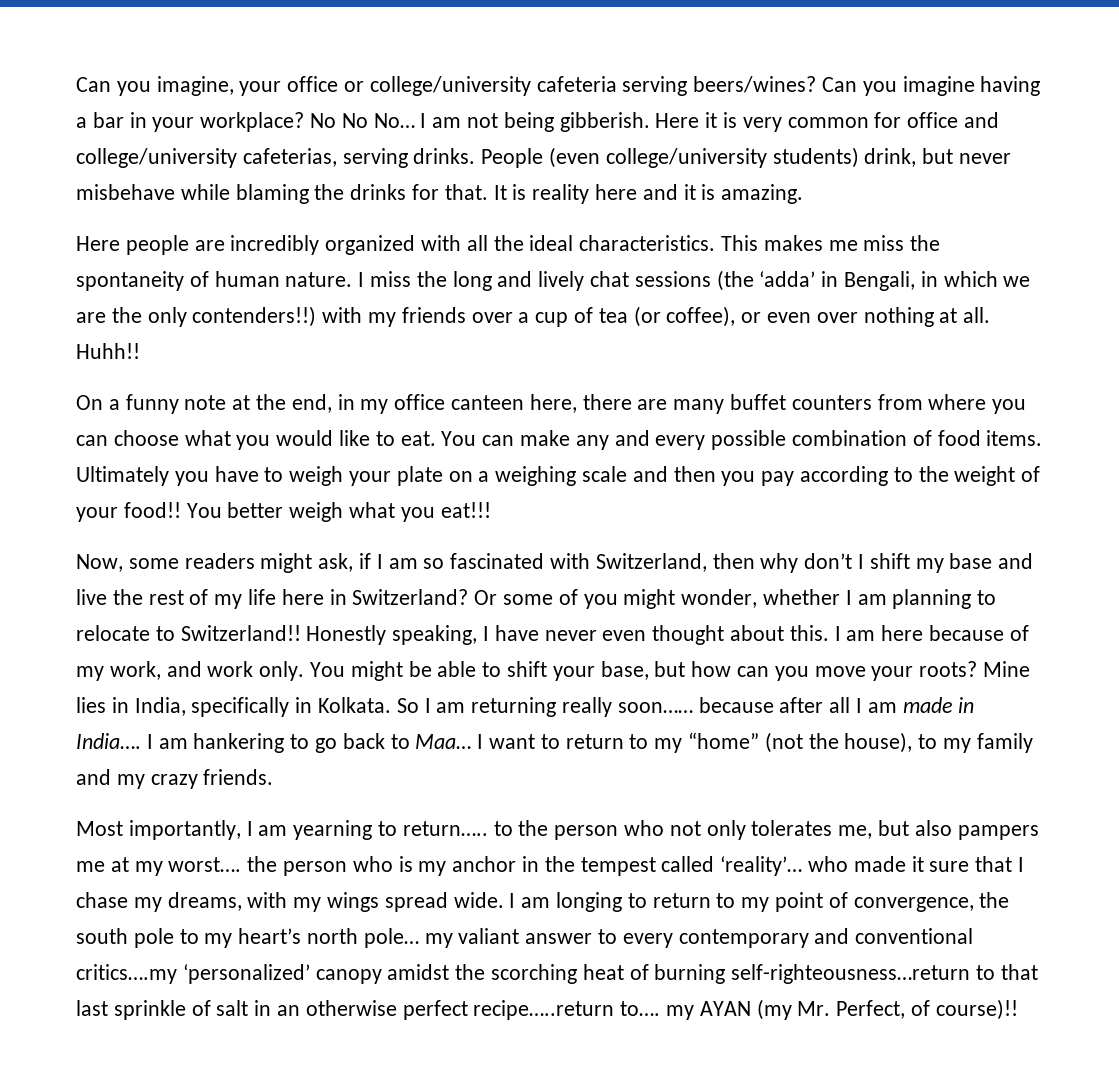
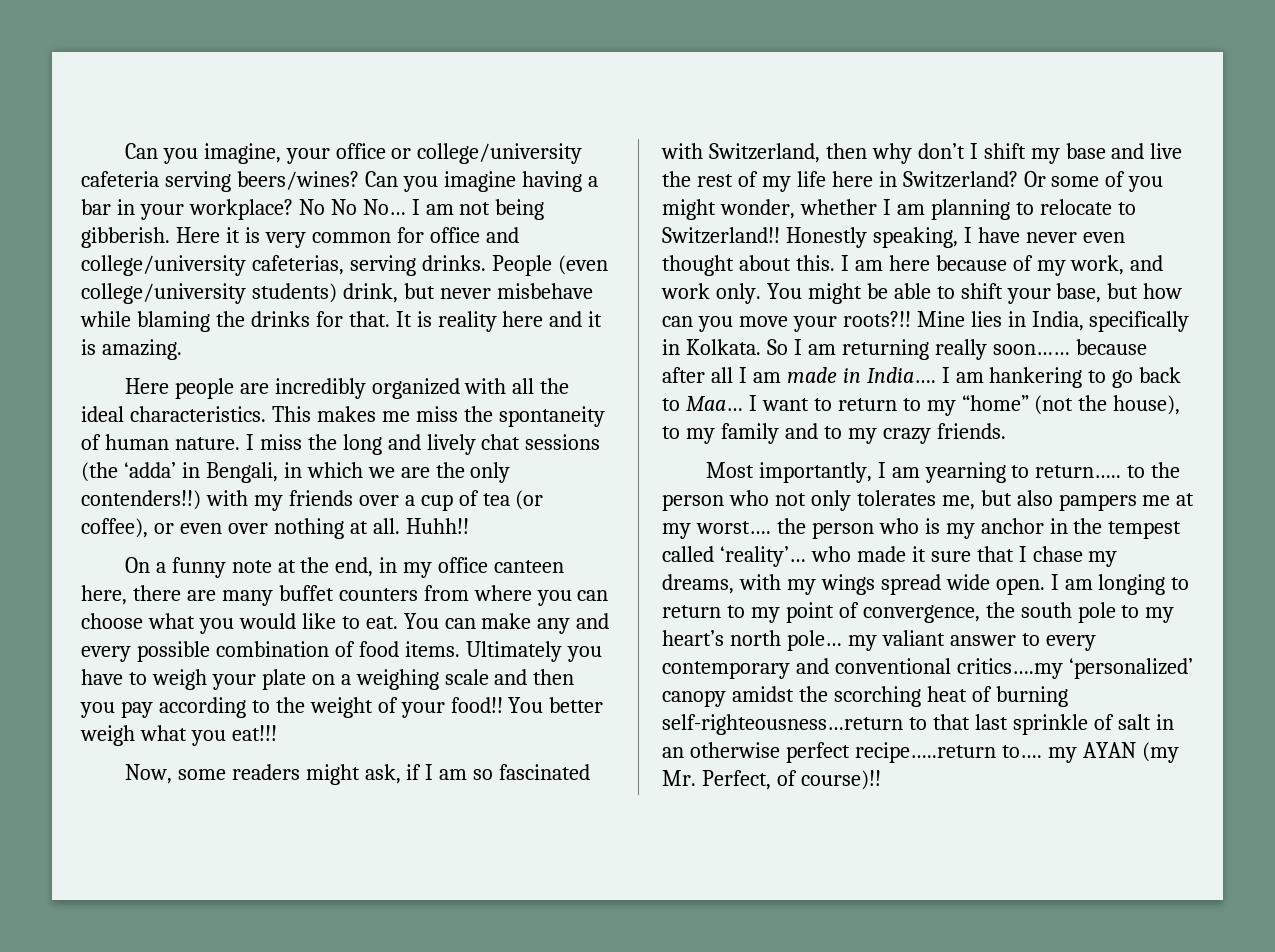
[919,661,978,677] roots? -> [842,311,911,327] roots?!!
(111, 777) none -> [823,426,842,439] to
[453,892,504,908] wide. -> [945,574,1045,595] wide open.

